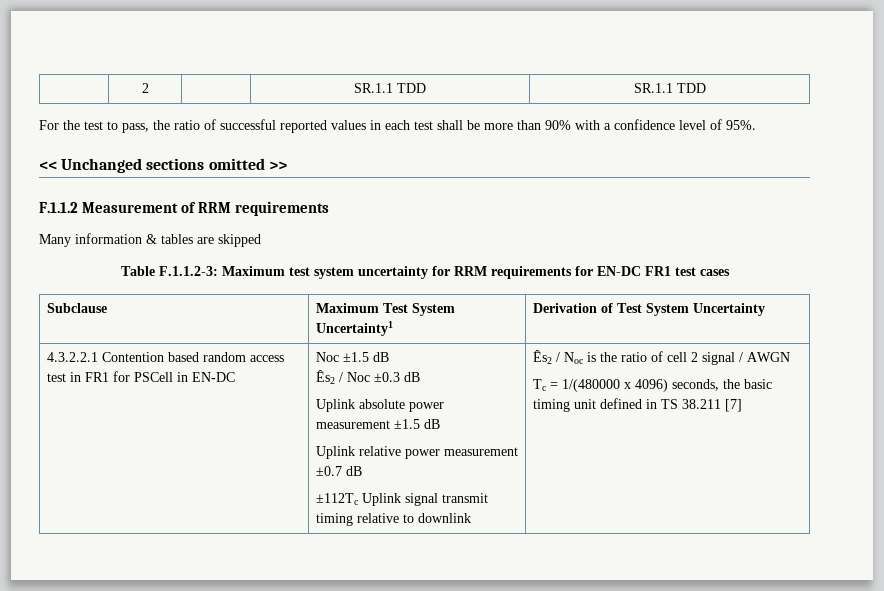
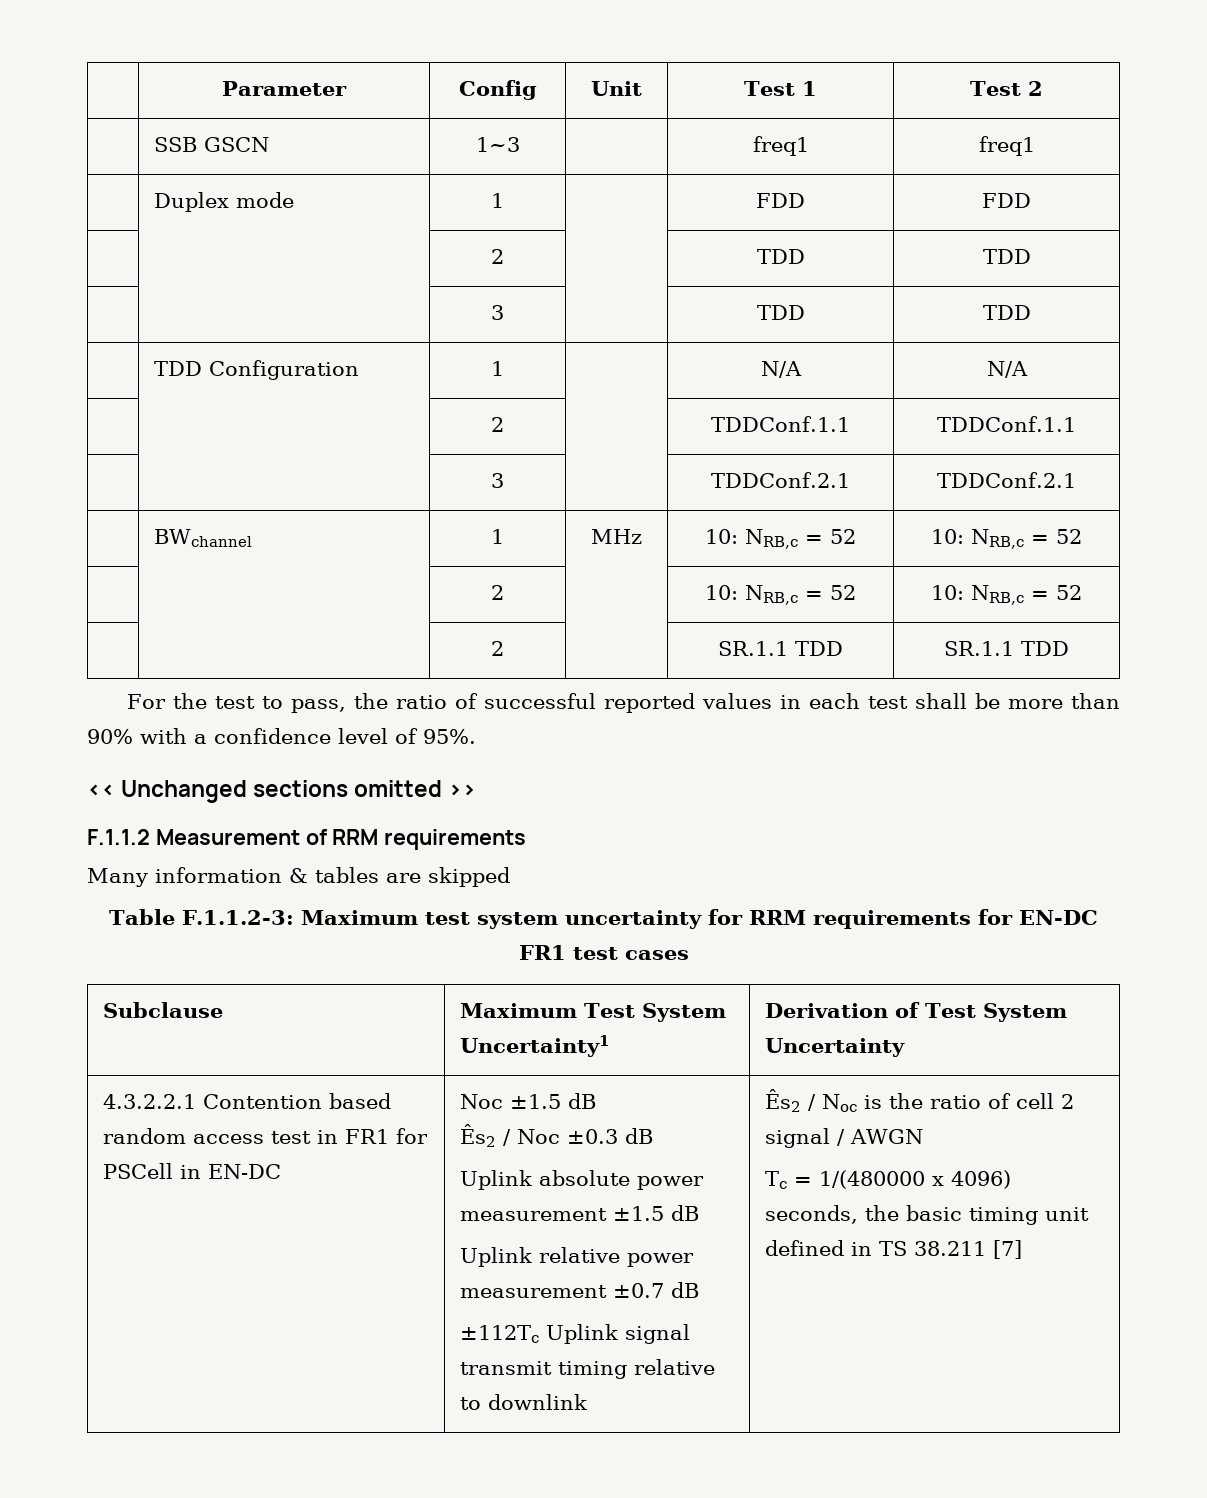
(141, 88) none -> [222,81,347,96] [458,80,537,100] [591,81,642,96] [744,81,817,96] [970,81,1043,96] [153,137,269,152] [475,137,520,152] [752,136,809,156] [978,136,1035,156] [153,192,294,212] [491,193,505,208] [756,193,805,208] [982,193,1031,208] [491,249,505,264] [756,249,805,264] [982,249,1031,264] [491,305,505,320] [756,305,805,320] [982,305,1031,320] [153,360,359,380] [491,361,505,376] [760,361,802,378] [986,361,1028,378] [491,417,505,432] [711,416,851,432] [937,416,1077,432] [491,473,505,488] [711,472,851,488] [937,472,1077,488] [153,529,252,547] [491,529,505,544] [591,529,642,544] [705,529,856,549] [931,529,1082,549] [491,585,505,600] [705,585,856,605] [931,585,1082,605] | Parameter | Config | Unit | Test 1 | Test 2 // | SSB GSCN | 1~3 | | freq1 | freq1 // | Duplex mode | 1 | | FDD | FDD // | | 2 | | TDD | TDD // | | 3 | | TDD | TDD // | TDD Configuration | 1 | | N/A | N/A // | | 2 | | TDDConf.1.1 | TDDConf.1.1 // | | 3 | | TDDConf.2.1 | TDDConf.2.1 // | BWchannel | 1 | MHz | 10: NRB,c = 52 | 10: NRB,c = 52 // | | 2 | | 10: NRB,c = 52 | 10: NRB,c = 52 // |

